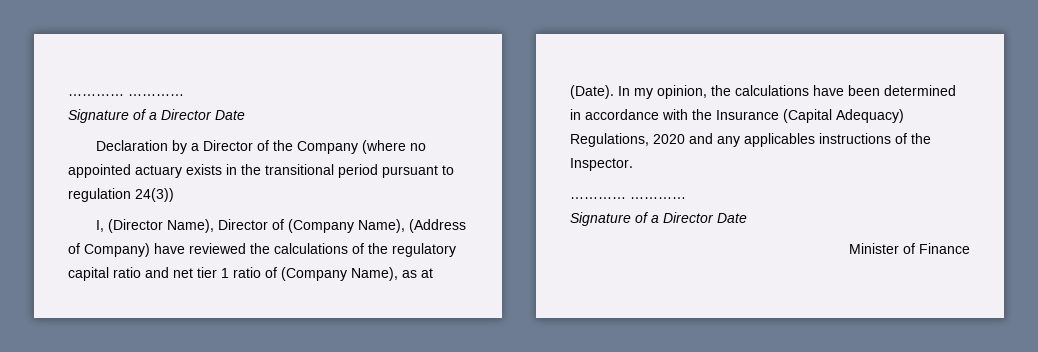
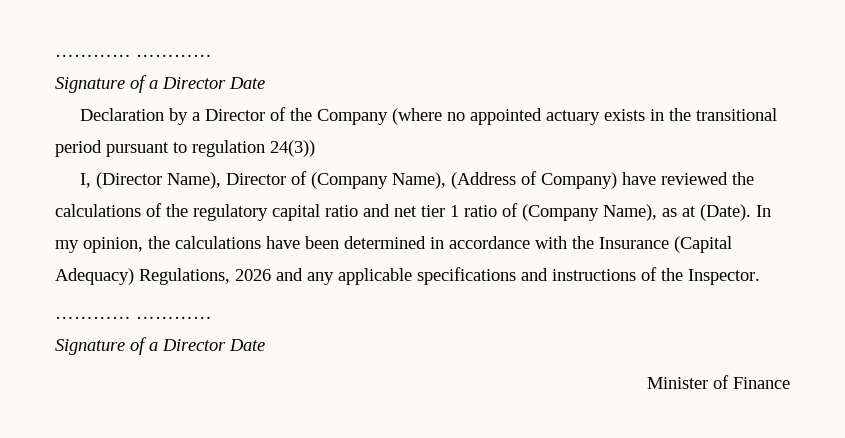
[653,134,685,144] 2020 -> [235,269,271,281] 2026
[744,133,815,147] applicables -> [338,267,548,285] applicable specifications and

